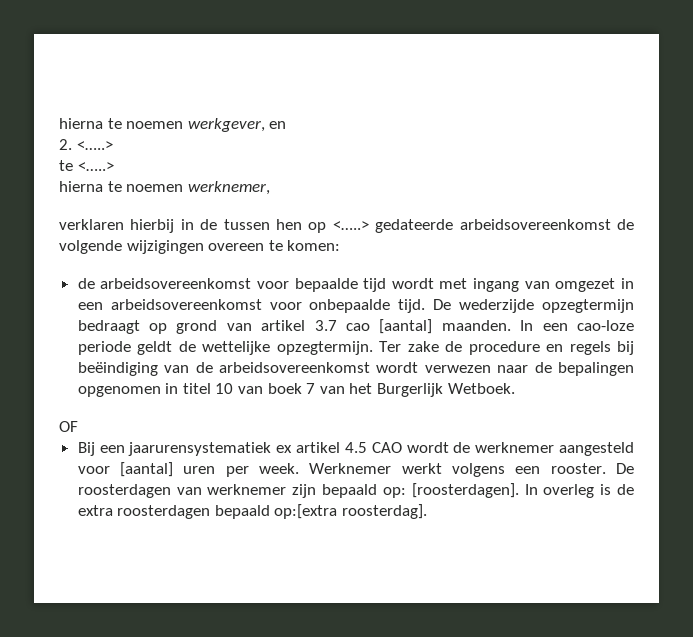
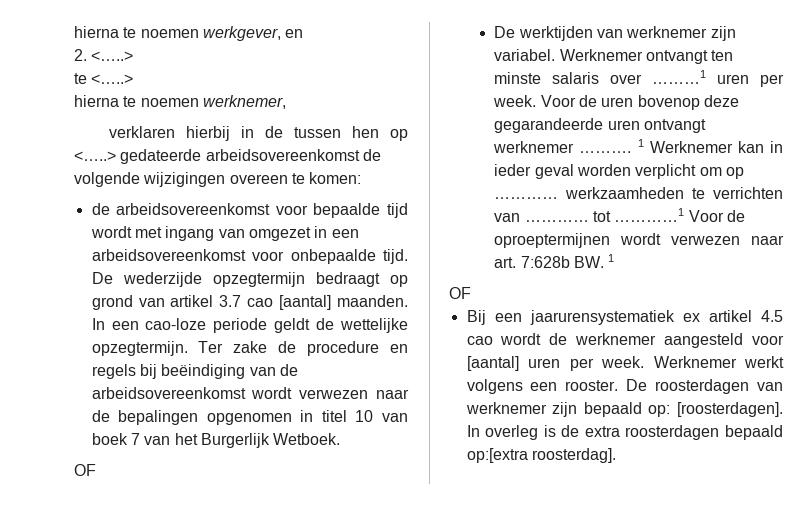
(78, 426) none -> [494,26,736,41] [494,49,734,64] [494,70,784,87] [493,95,739,110] [494,118,706,133] [493,141,632,153] [637,139,783,153] [494,164,744,179] [494,187,783,199] [494,208,745,222] [494,233,784,248] [494,254,615,268] [449,287,471,299] // De werktijden van werknemer zijn variabel. Werknemer ontvangt ten minste salaris over ………1 uren per week. Voor de uren bovenop deze gegarandeerde uren ontvangt werknemer ………. 1 Werknemer kan in ieder geval worden verplicht om op ………… werkzaamheden te verrichten van ………… tot …………1 Voor de oproeptermijnen wordt verwezen naar art. 7:628b BW. 1 // OF
[371,442,402,453] CAO -> [466,336,493,345] cao

